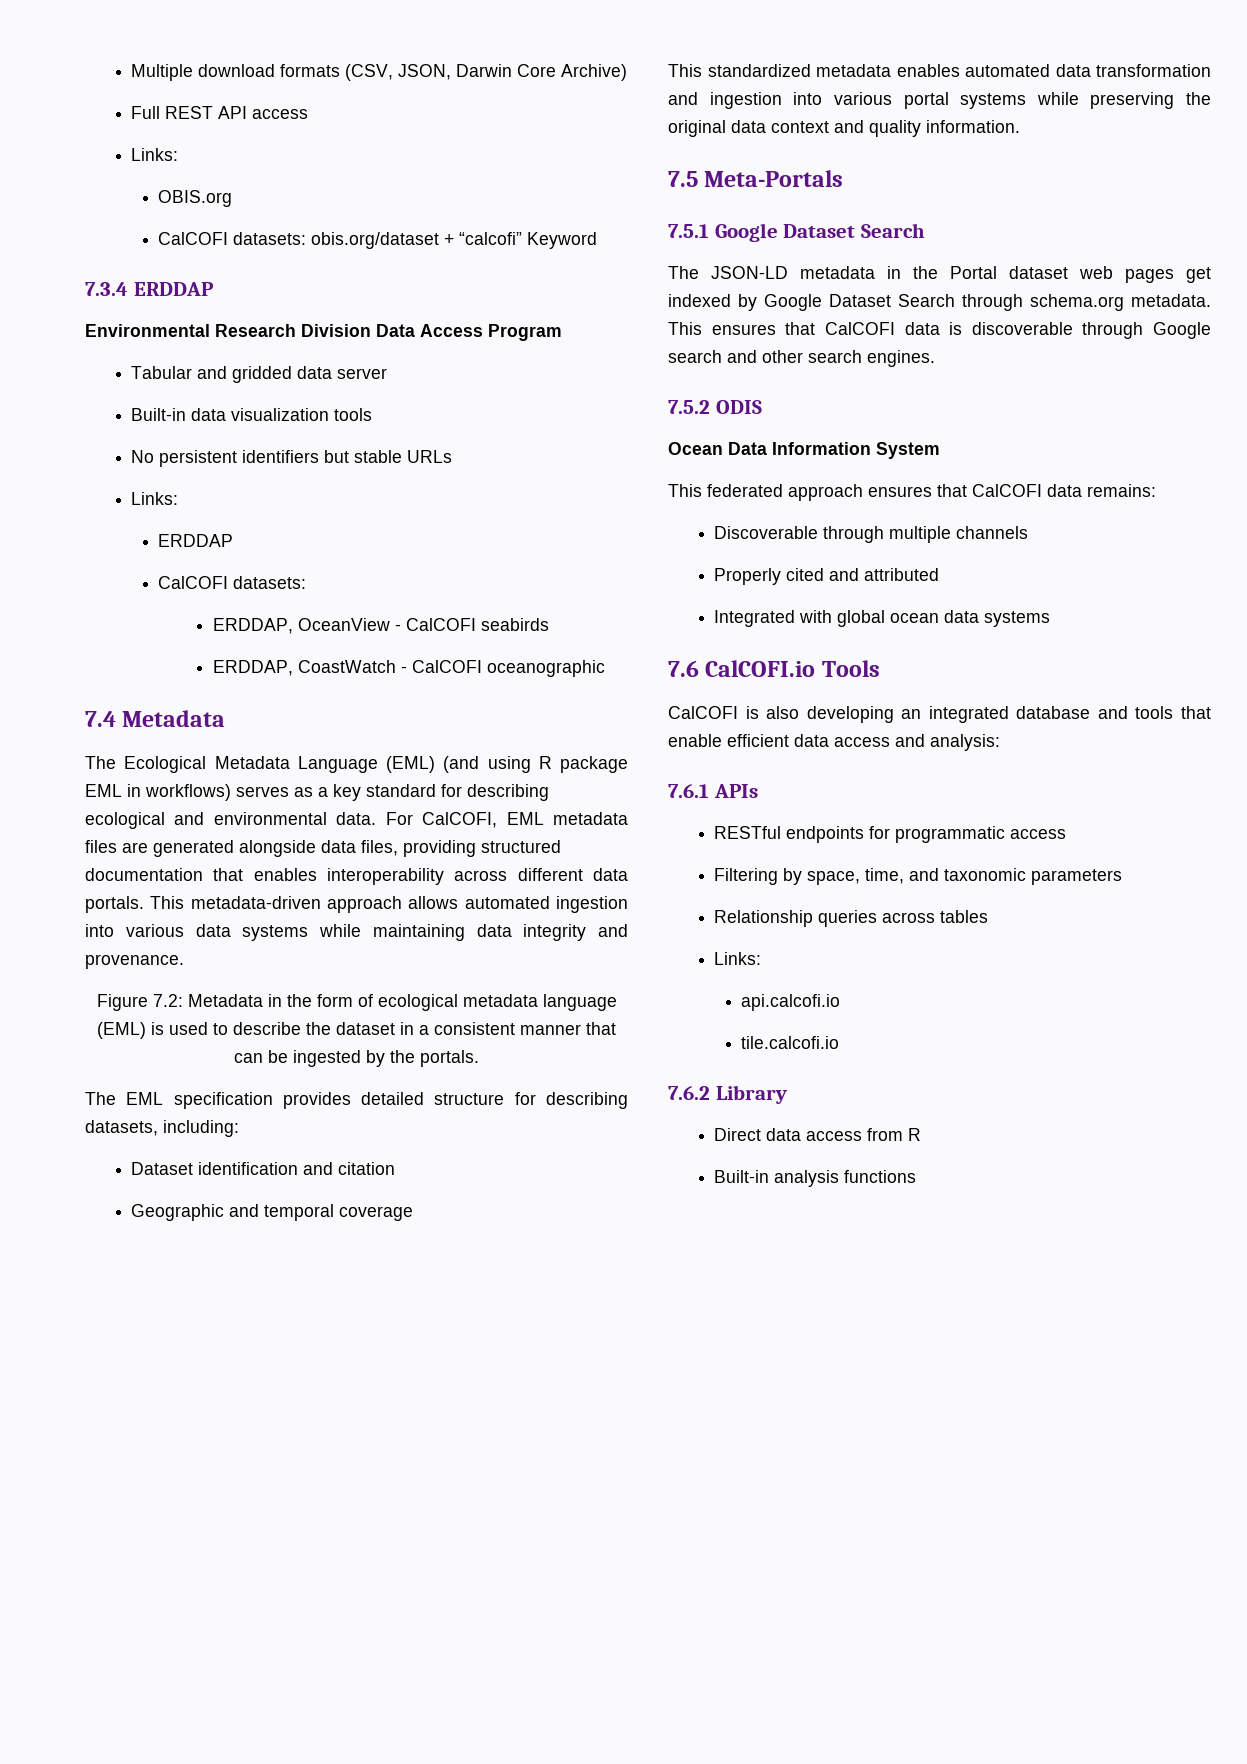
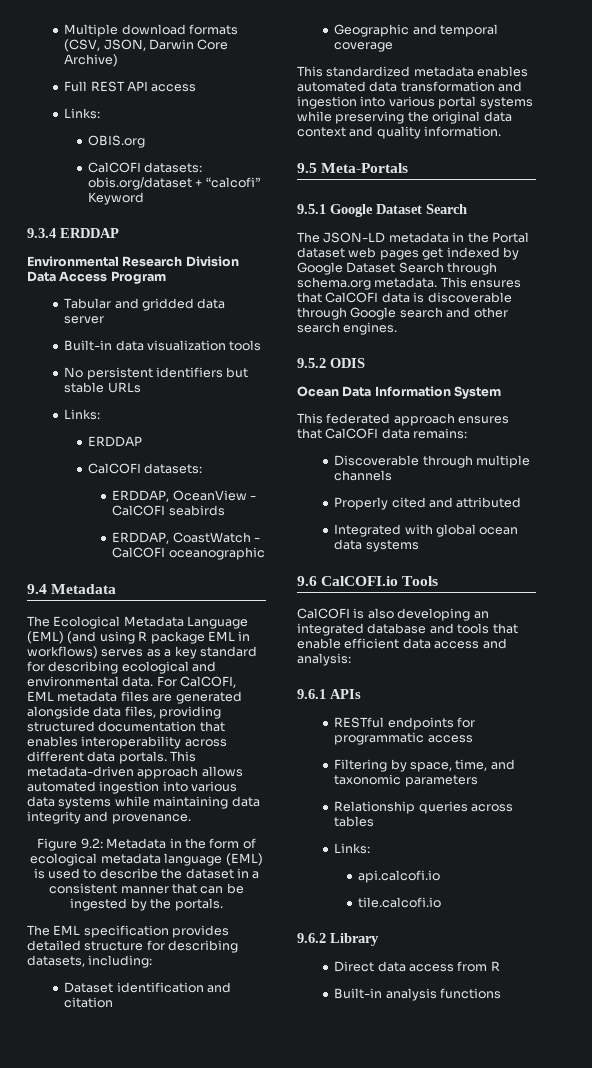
[85,282,128,296] 7.3.4 -> [27,228,56,238] 9.3.4
[85,711,116,727] 7.4 -> [27,584,47,594] 9.4
[152,994,183,1007] 7.2: -> [80,838,103,849] 9.2:
[668,171,698,187] 7.5 -> [297,163,317,173] 9.5
[668,224,709,238] 7.5.1 -> [297,204,326,214] 9.5.1
[668,400,710,414] 7.5.2 -> [297,358,326,368] 9.5.2
[668,660,699,677] 7.6 -> [297,576,317,586] 9.6
[668,784,709,798] 7.6.1 -> [297,689,326,699] 9.6.1
[668,1086,710,1100] 7.6.2 -> [297,933,326,943] 9.6.2

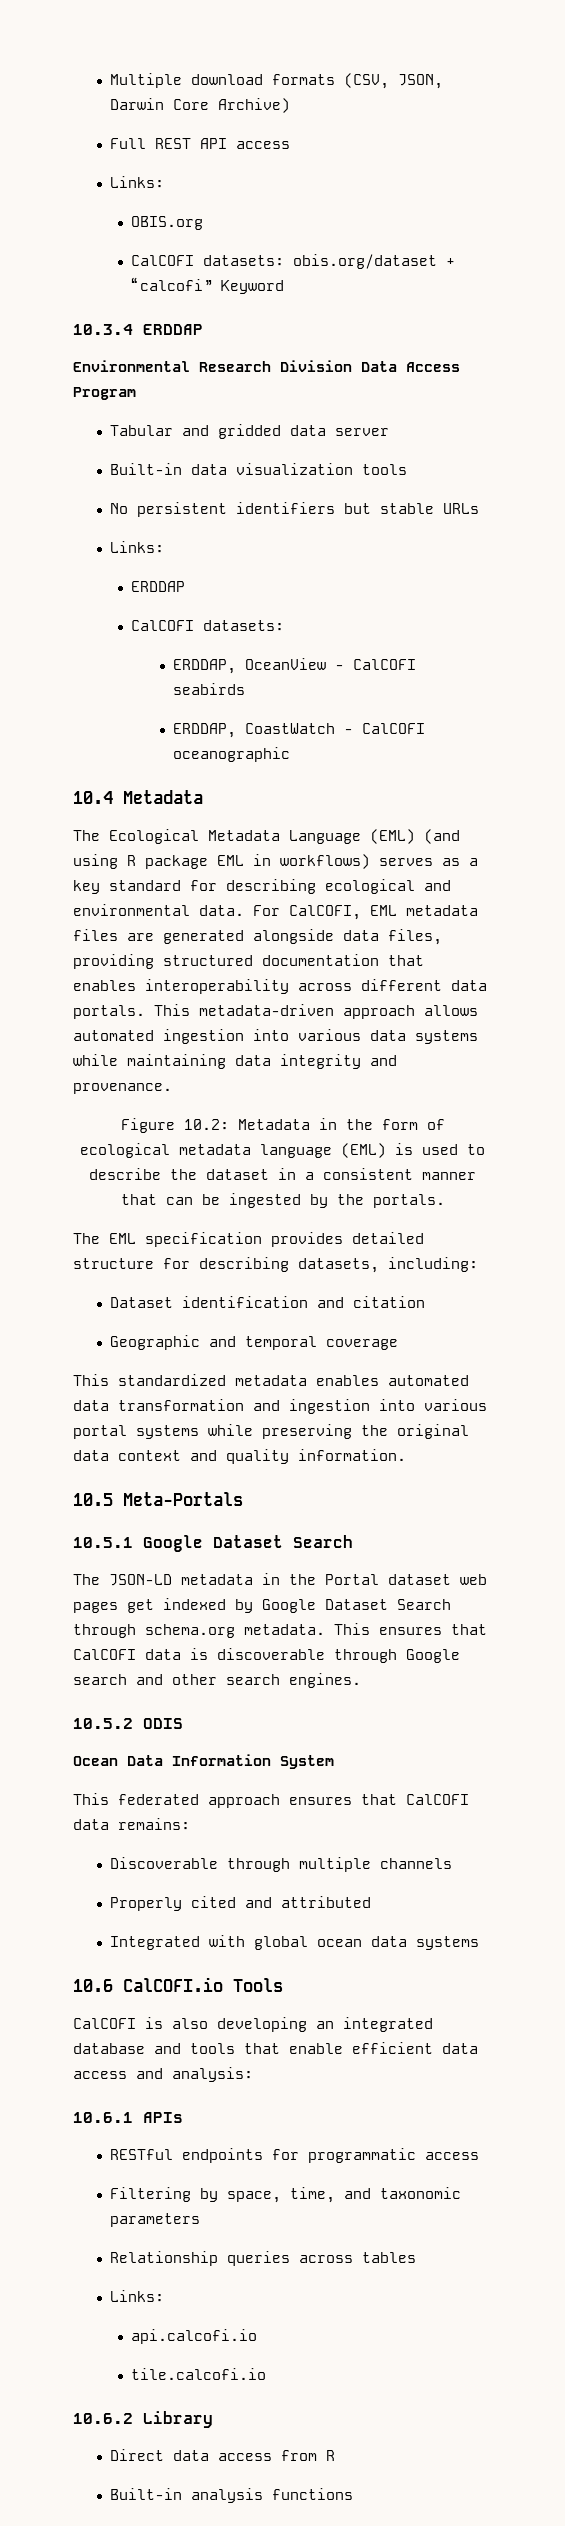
[27,228,56,238] 9.3.4 -> [73,324,133,335] 10.3.4
[27,584,47,594] 9.4 -> [73,791,113,804] 10.4
[80,838,103,849] 9.2: -> [183,1119,229,1130] 10.2:
[297,163,317,173] 9.5 -> [73,1493,113,1506] 10.5
[297,204,326,214] 9.5.1 -> [73,1537,133,1548] 10.5.1
[297,358,326,368] 9.5.2 -> [73,1718,133,1729] 10.5.2
[297,576,317,586] 9.6 -> [73,1979,113,1992] 10.6
[297,689,326,699] 9.6.1 -> [73,2112,133,2123] 10.6.1
[297,933,326,943] 9.6.2 -> [73,2413,133,2424] 10.6.2

